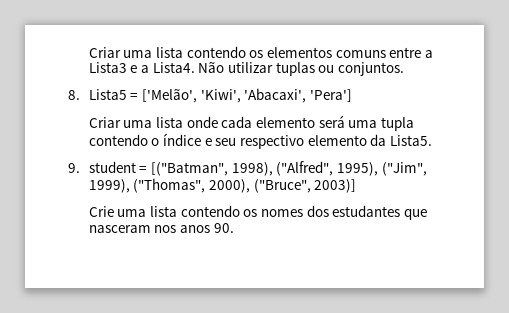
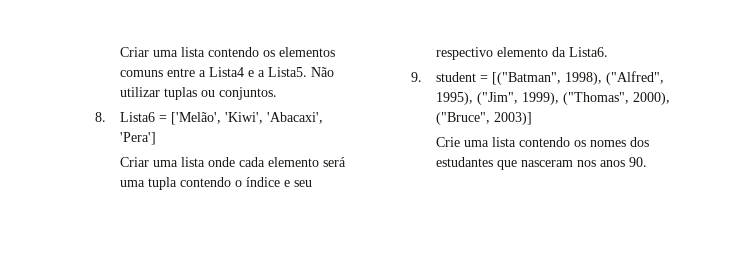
[88,62,127,73] Lista3 -> [208,67,244,77] Lista4
[152,62,195,73] Lista4. -> [267,67,307,77] Lista5.
[88,89,127,100] Lista5 -> [119,112,155,122] Lista6
[389,135,432,146] Lista5. -> [568,47,608,57] Lista6.

